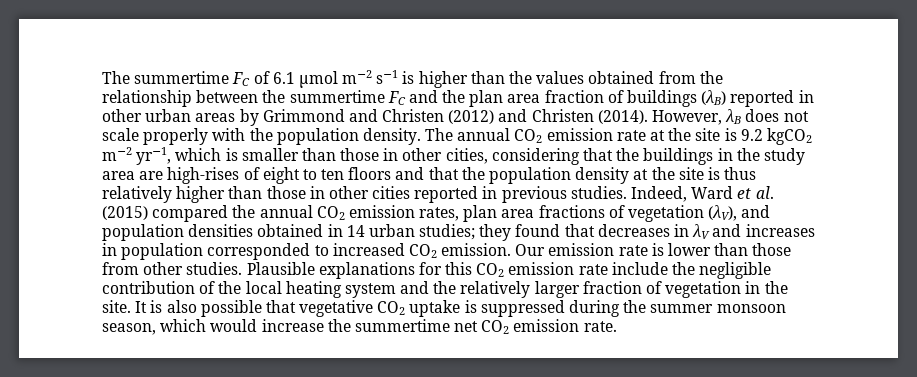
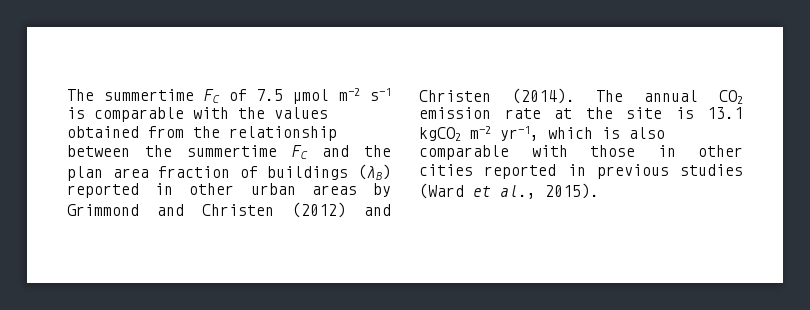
[272,72,295,84] 6.1 -> [256,89,284,101] 7.5
[418,71,505,88] higher than -> [94,107,229,122] comparable with
[652,109,809,125] [102,128,421,145] However, λB does not scale properly with the population density. -> (575, 96) none
[740,129,763,141] 9.2 -> [707,107,743,119] 13.1
[241,148,805,165] [102,167,757,184] [102,186,263,203] smaller than those in other cities, considering that the buildings in the study area are high-rises of eight to ten floors and that the population density at the site is thus relatively higher than -> [629,127,665,139] [419,145,568,160] also comparable with
[570,186,774,202] [102,205,771,222] [102,224,815,241] [102,243,792,260] [102,262,772,279] [102,281,788,298] [102,300,786,317] [102,319,617,335] studies. Indeed, Ward et al. (2015) compared the annual CO2 emission rates, plan area fractions of vegetation (λV), and population densities obtained in 14 urban studies; they found that decreases in λV and increases in population corresponded to increased CO2 emission. Our emission rate is lower than those from other studies. Plausible explanations for this CO2 emission rate include the negligible contribution of the local heating system and the relatively larger fraction of vegetation in the site. It is also possible that vegetative CO2 uptake is suppressed during the summer monsoon season, which would increase the summertime net CO2 emission rate. -> [680,164,743,176] [419,183,599,199] studies (Ward et al., 2015).

